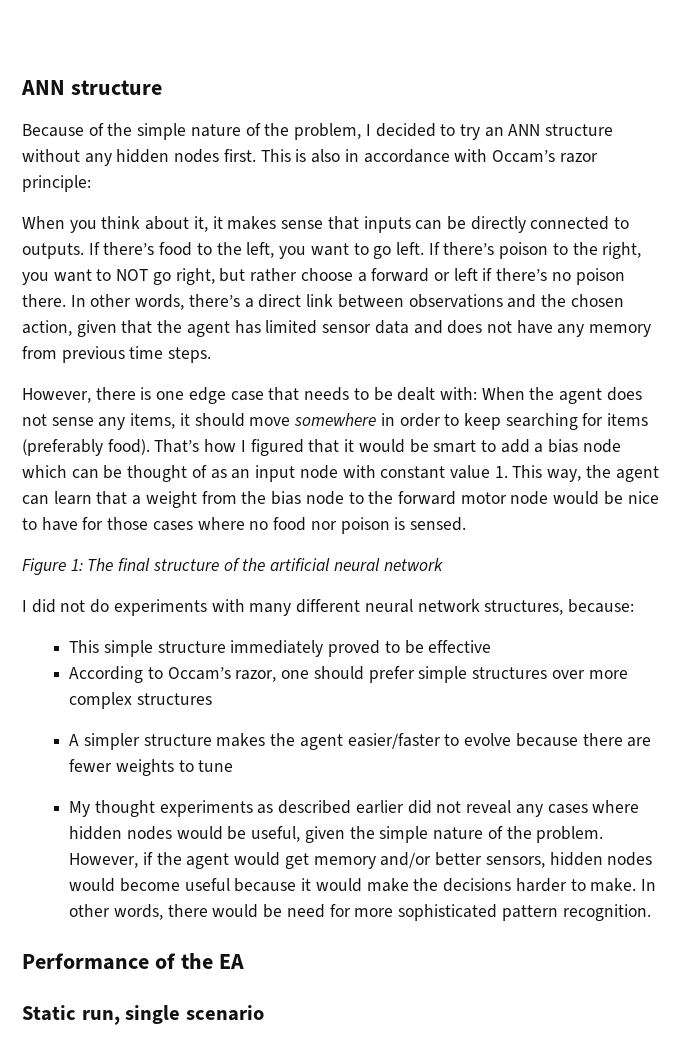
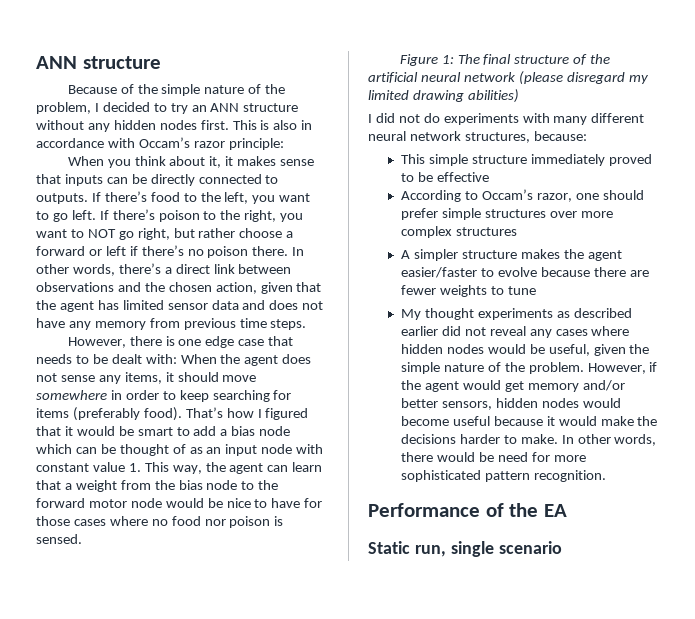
(443, 564) none -> [518,71,649,85] [368,89,519,103] (please disregard my limited drawing abilities)

